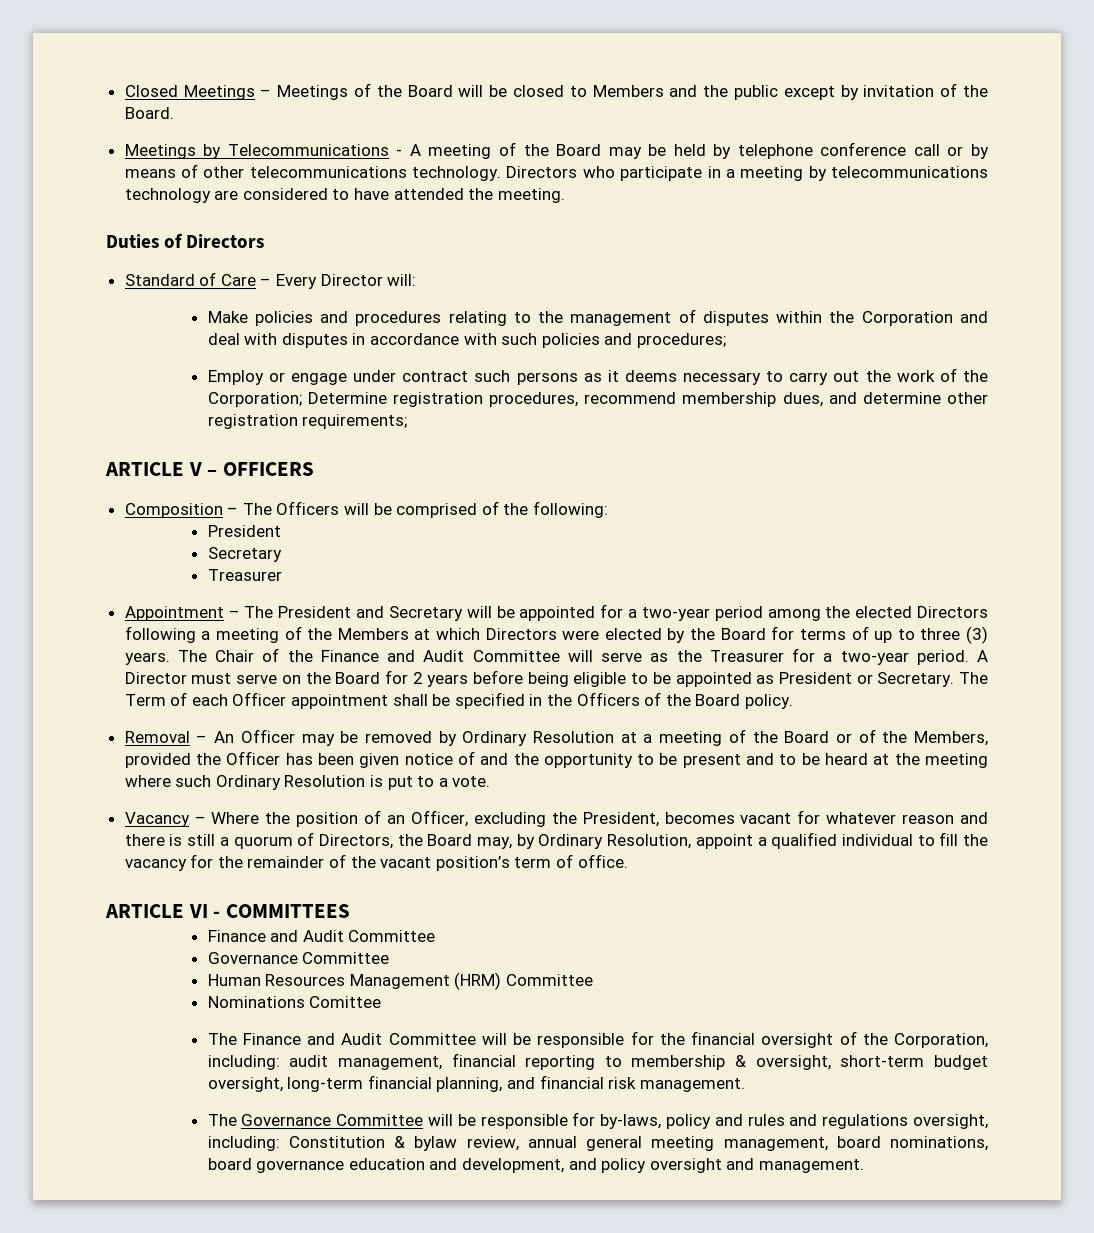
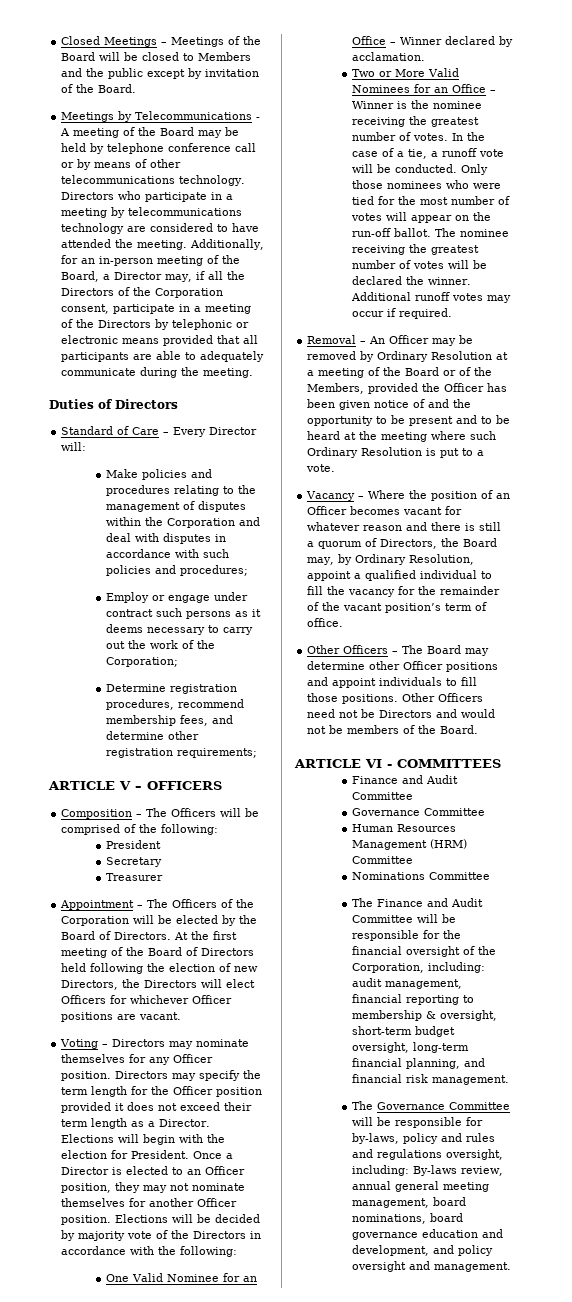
(565, 195) none -> [190,239,265,250] [61,255,241,266] [61,271,246,282] [61,287,224,298] [61,304,252,314] [61,319,250,330] [61,335,259,346] [61,351,265,362] [61,367,254,378] Additionally, for an in-person meeting of the Board, a Director may, if all the Directors of the Corporation consent, participate in a meeting of the Directors by telephonic or electronic means provided that all participants are able to adequately communicate during the meeting.
(302, 399) none -> (178, 662) //
[782,392,823,407] dues, -> [179,715,208,726] fees,
[278,604,988,621] [124,626,989,644] [124,648,989,665] [124,670,989,687] [124,692,793,709] President and Secretary will be appointed for a two-year period among the elected Directors following a meeting of the Members at which Directors were elected by the Board for terms of up to three (3) years. The Chair of the Finance and Audit Committee will serve as the Treasurer for a two-year period. A Director must serve on the Board for 2 years before being eligible to be appointed as President or Secretary. The Term of each Officer appointment shall be specified in the Officers of the Board policy. -> [172,899,255,908] [61,915,258,926] [61,931,238,940] [61,947,255,958] [61,963,259,974] [61,979,256,990] [61,995,233,1004] [61,1012,182,1022] [60,1039,250,1049] [61,1054,214,1065] [61,1070,262,1081] [61,1086,263,1097] [61,1102,253,1113] [61,1118,211,1129] [61,1134,226,1145] [61,1150,234,1159] [61,1166,246,1175] [61,1182,246,1193] [61,1198,238,1207] [61,1214,261,1225] [61,1230,262,1241] [61,1246,238,1257] [105,1273,257,1282] [351,36,513,47] [351,52,425,61] [351,68,459,77] [351,84,496,93] [351,100,482,109] [351,116,479,127] [351,132,485,141] [351,148,504,159] [351,164,488,175] [351,180,501,189] [351,196,510,205] [350,212,491,223] [351,228,509,237] [351,244,479,255] [351,260,487,269] [351,276,471,285] [350,292,511,303] [351,308,452,319] Officers of the Corporation will be elected by the Board of Directors. At the first meeting of the Board of Directors held following the election of new Directors, the Directors will elect Officers for whichever Officer positions are vacant. // Voting – Directors may nominate themselves for any Officer position. Directors may specify the term length for the Officer position provided it does not exceed their term length as a Director. Elections will begin with the election for President. Once a Director is elected to an Officer position, they may not nominate themselves for another Officer position. Elections will be decided by majority vote of the Directors in accordance with the following: // One Valid Nominee for an Office – Winner declared by acclamation. // Two or More Valid Nominees for an Office – Winner is the nominee receiving the greatest number of votes. In the case of a tie, a runoff vote will be conducted. Only those nominees who were tied for the most number of votes will appear on the run-off ballot. The nominee receiving the greatest number of votes will be declared the winner. Additional runoff votes may occur if required.
[410,810,659,827] Officer, excluding the President, -> [307,506,348,515] Officer
(628, 861) none -> [307,645,490,656] [307,661,499,672] [307,677,478,688] [307,693,484,704] [307,709,496,718] [307,725,479,734] // Other Officers – The Board may determine other Officer positions and appoint individuals to fill those positions. Other Officers need not be Directors and would not be members of the Board.
[309,996,382,1008] Comittee -> [428,872,490,880] Committee
[288,1136,458,1151] Constitution & bylaw -> [412,1165,457,1176] By-laws

